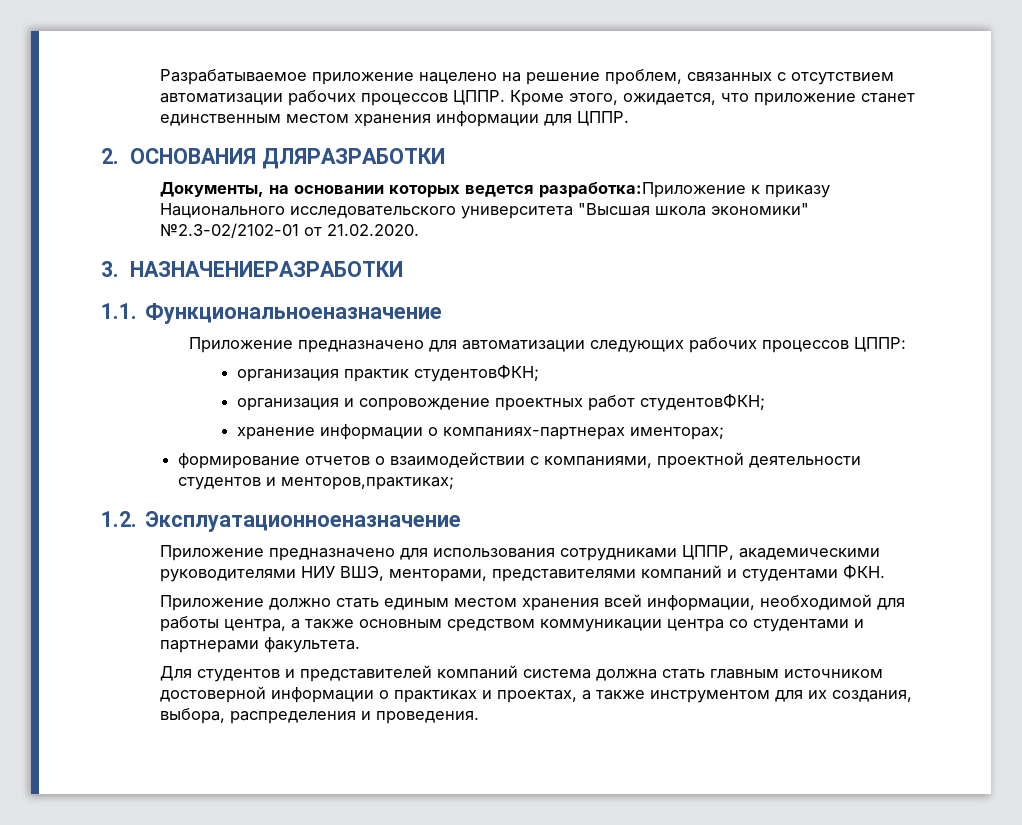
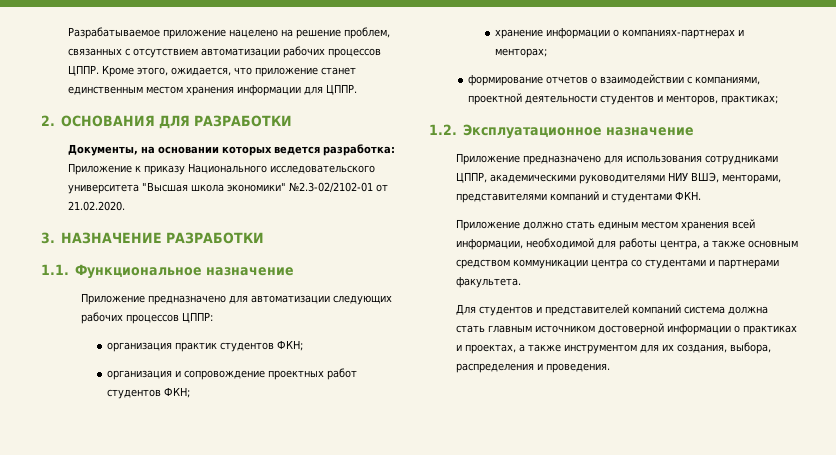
[262,148,446,169] ДЛЯРАЗРАБОТКИ -> [158,115,292,129] ДЛЯ РАЗРАБОТКИ
[538,182,746,198] разработка:Приложение -> [322,144,395,156] [67,163,132,175] разработка: Приложение
[130,261,404,277] НАЗНАЧЕНИЕРАЗРАБОТКИ -> [60,232,264,244] НАЗНАЧЕНИЕ РАЗРАБОТКИ
[145,303,443,324] Функциональноеназначение -> [74,264,294,279] Функциональное назначение
[413,365,539,382] студентовФКН; -> [219,340,303,352] студентов ФКН;
[639,394,765,411] студентовФКН; -> [106,387,190,399] студентов ФКН;
[629,427,724,440] именторах; -> [737,29,744,36] [494,48,547,58] и менторах;
[280,477,454,490] менторов,практиках; -> [665,95,778,105] менторов, практиках;
[145,511,462,532] Эксплуатационноеназначение -> [462,124,694,139] Эксплуатационное назначение

